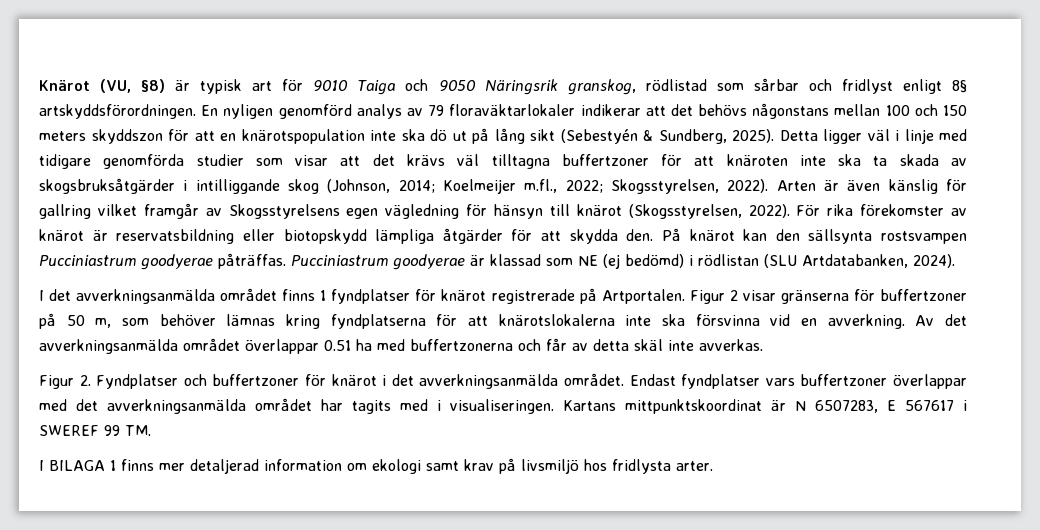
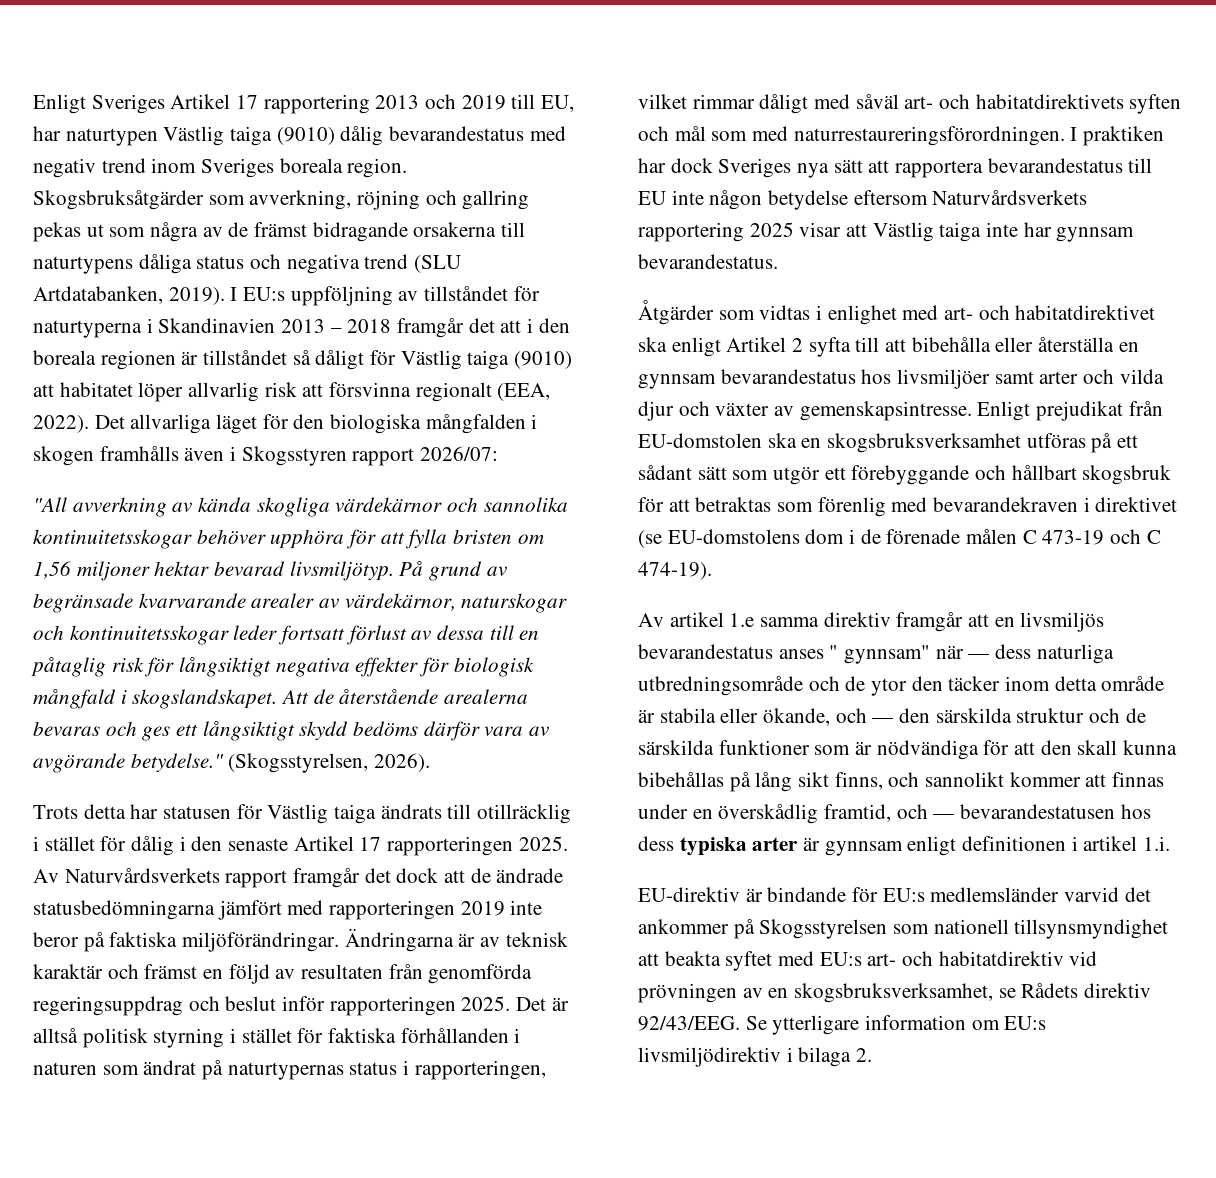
[39,78,968,95] [39,103,967,119] [39,128,967,144] [39,154,968,169] [39,178,968,194] [39,203,967,219] [39,228,967,244] [39,253,955,270] [39,288,967,304] [39,313,967,329] [39,338,763,354] [39,373,968,389] [39,398,967,414] [39,425,151,436] [39,458,713,474] Knärot (VU, §8) är typisk art för 9010 Taiga och 9050 Näringsrik granskog, rödlistad som sårbar och fridlyst enligt 8§ artskyddsförordningen. En nyligen genomförd analys av 79 floraväktarlokaler indikerar att det behövs någonstans mellan 100 och 150 meters skyddszon för att en knärotspopulation inte ska dö ut på lång sikt (Sebestyén & Sundberg, 2025). Detta ligger väl i linje med tidigare genomförda studier som visar att det krävs väl tilltagna buffertzoner för att knäroten inte ska ta skada av skogsbruksåtgärder i intilliggande skog (Johnson, 2014; Koelmeijer m.fl., 2022; Skogsstyrelsen, 2022). Arten är även känslig för gallring vilket framgår av Skogsstyrelsens egen vägledning för hänsyn till knärot (Skogsstyrelsen, 2022). För rika förekomster av knärot är reservatsbildning eller biotopskydd lämpliga åtgärder för att skydda den. På knärot kan den sällsynta rostsvampen Pucciniastrum goodyerae påträffas. Pucciniastrum goodyerae är klassad som NE (ej bedömd) i rödlistan (SLU Artdatabanken, 2024). // I det avverkningsanmälda området finns 1 fyndplatser för knärot registrerade på Artportalen. Figur 2 visar gränserna för buffertzoner på 50 m, som behöver lämnas kring fyndplatserna för att knärotslokalerna inte ska försvinna vid en avverkning. Av det avverkningsanmälda området överlappar 0.51 ha med buffertzonerna och får av detta skäl inte avverkas. // Figur 2. Fyndplatser och buffertzoner för knärot i det avverkningsanmälda området. Endast fyndplatser vars buffertzoner överlappar med det avverkningsanmälda området har tagits med i visualiseringen. Kartans mittpunktskoordinat är N 6507283, E 567617 i SWEREF 99 TM. // I BILAGA 1 finns mer detaljerad information om ekologi samt krav på livsmiljö hos fridlysta arter. -> [33,94,575,114] [33,126,566,146] [33,158,408,178] [33,190,530,210] [33,222,526,242] [33,254,462,274] [33,286,540,306] [33,318,570,338] [33,350,573,370] [33,382,551,402] [33,414,538,434] [33,446,499,466] [33,497,568,517] [33,529,544,549] [33,561,507,581] [33,593,568,613] [33,625,540,645] [31,657,534,677] [33,689,529,709] [33,721,550,741] [33,753,431,773] [33,804,572,824] [33,836,568,856] [33,868,564,888] [33,900,543,920] [33,928,568,952] [33,964,533,984] [33,996,569,1016] [33,1028,521,1048] [33,1060,546,1080] [638,94,1182,114] [638,126,1165,146] [638,158,1153,178] [638,190,1088,210] [638,222,1135,242] [638,254,778,269] [638,300,1156,325] [638,337,1139,357] [638,369,1164,389] [638,401,1163,421] [638,433,1139,453] [638,465,1172,485] [638,497,1178,517] [638,529,1161,548] [638,562,712,580] [638,612,1105,632] [638,644,1114,664] [638,676,1165,696] [638,708,1146,726] [638,740,1178,760] [638,772,1165,792] [638,804,1151,824] [638,836,1171,856] [638,887,1151,902] [638,919,1169,939] [638,951,1098,971] [638,983,1152,1003] [638,1015,1047,1035] [638,1047,873,1067] Enligt Sveriges Artikel 17 rapportering 2013 och 2019 till EU, har naturtypen Västlig taiga (9010) dålig bevarandestatus med negativ trend inom Sveriges boreala region. Skogsbruksåtgärder som avverkning, röjning och gallring pekas ut som några av de främst bidragande orsakerna till naturtypens dåliga status och negativa trend (SLU Artdatabanken, 2019). I EU:s uppföljning av tillståndet för naturtyperna i Skandinavien 2013 – 2018 framgår det att i den boreala regionen är tillståndet så dåligt för Västlig taiga (9010) att habitatet löper allvarlig risk att försvinna regionalt (EEA, 2022). Det allvarliga läget för den biologiska mångfalden i skogen framhålls även i Skogsstyren rapport 2026/07: // "All avverkning av kända skogliga värdekärnor och sannolika kontinuitetsskogar behöver upphöra för att fylla bristen om 1,56 miljoner hektar bevarad livsmiljötyp. På grund av begränsade kvarvarande arealer av värdekärnor, naturskogar och kontinuitetsskogar leder fortsatt förlust av dessa till en påtaglig risk för långsiktigt negativa effekter för biologisk mångfald i skogslandskapet. Att de återstående arealerna bevaras och ges ett långsiktigt skydd bedöms därför vara av avgörande betydelse." (Skogsstyrelsen, 2026). // Trots detta har statusen för Västlig taiga ändrats till otillräcklig i stället för dålig i den senaste Artikel 17 rapporteringen 2025. Av Naturvårdsverkets rapport framgår det dock att de ändrade statusbedömningarna jämfört med rapporteringen 2019 inte beror på faktiska miljöförändringar. Ändringarna är av teknisk karaktär och främst en följd av resultaten från genomförda regeringsuppdrag och beslut inför rapporteringen 2025. Det är alltså politisk styrning i stället för faktiska förhållanden i naturen som ändrat på naturtypernas status i rapporteringen, vilket rimmar dåligt med såväl art- och habitatdirektivets syften och mål som med naturrestaureringsförordningen. I praktiken har dock Sveriges nya sätt att rapportera bevarandestatus till EU inte någon betydelse eftersom Naturvårdsverkets rapportering 2025 visar att Västlig taiga inte har gynnsam bevarandestatus. // Åtgärder som vidtas i enlighet med art- och habitatdirektivet ska enligt Artikel 2 syfta till att bibehålla eller återställa en gynnsam bevarandestatus hos livsmiljöer samt arter och vilda djur och växter av gemenskapsintresse. Enligt prejudikat från EU-domstolen ska en skogsbruksverksamhet utföras på ett sådant sätt som utgör ett förebyggande och hållbart skogsbruk för att betraktas som förenlig med bevarandekraven i direktivet (se EU-domstolens dom i de förenade målen C 473-19 och C 474-19). // Av artikel 1.e samma direktiv framgår att en livsmiljös bevarandestatus anses " gynnsam" när — dess naturliga utbredningsområde och de ytor den täcker inom detta område är stabila eller ökande, och — den särskilda struktur och de särskilda funktioner som är nödvändiga för att den skall kunna bibehållas på lång sikt finns, och sannolikt kommer att finnas under en överskådlig framtid, och — bevarandestatusen hos dess typiska arter är gynnsam enligt definitionen i artikel 1.i. // EU-direktiv är bindande för EU:s medlemsländer varvid det ankommer på Skogsstyrelsen som nationell tillsynsmyndighet att beakta syftet med EU:s art- och habitatdirektiv vid prövningen av en skogsbruksverksamhet, se Rådets direktiv 92/43/EEG. Se ytterligare information om EU:s livsmiljödirektiv i bilaga 2.

